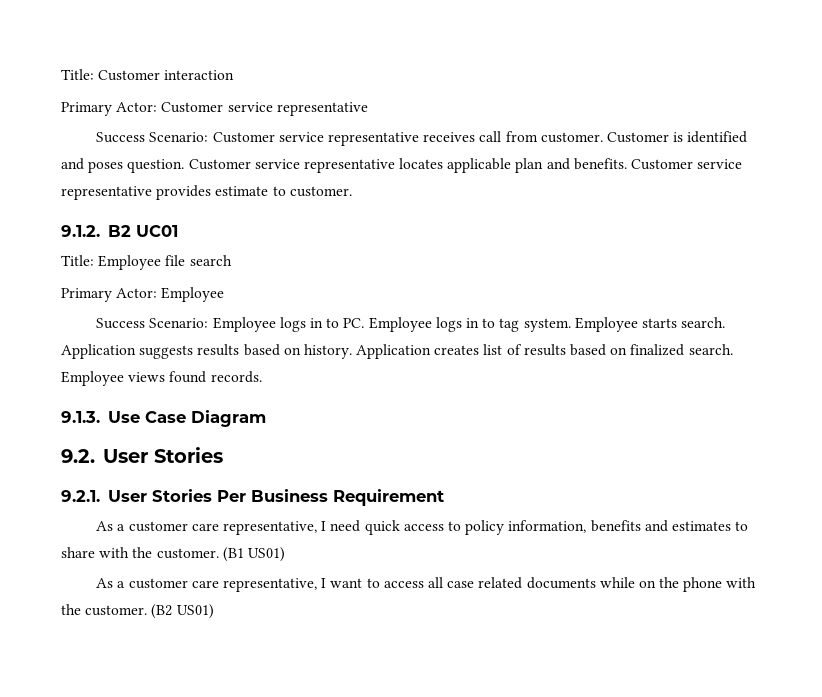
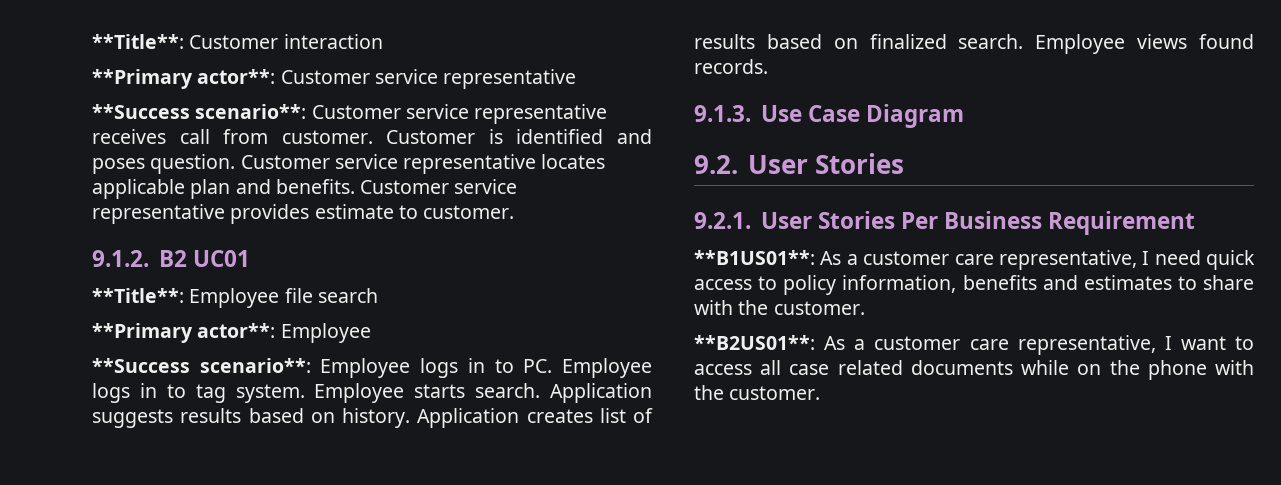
[61,69,94,80] Title: -> [92,34,184,49] **Title**:
[61,102,158,116] Primary Actor: -> [92,69,276,89] **Primary actor**:
[96,132,209,143] Success Scenario: -> [92,104,307,119] **Success scenario**:
[61,255,94,266] Title: -> [92,288,184,303] **Title**:
[61,288,158,302] Primary Actor: -> [92,323,276,343] **Primary actor**:
[96,318,209,329] Success Scenario: -> [92,358,311,373] **Success scenario**:
(444, 497) none -> [694,250,815,265] **B1US01**:
[222,547,285,562] (B1 US01) // -> [694,335,815,350] // **B2US01**:
[151,604,214,619] (B2 US01) -> (821, 393) none

